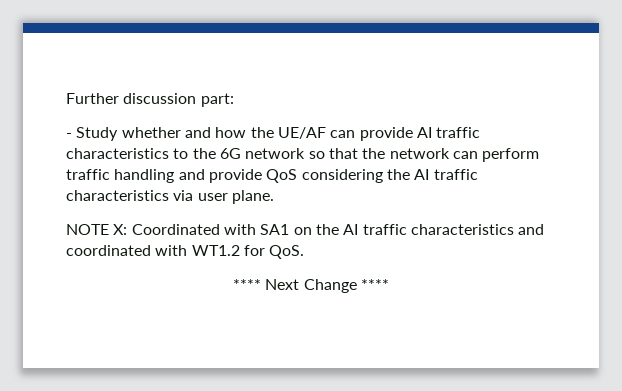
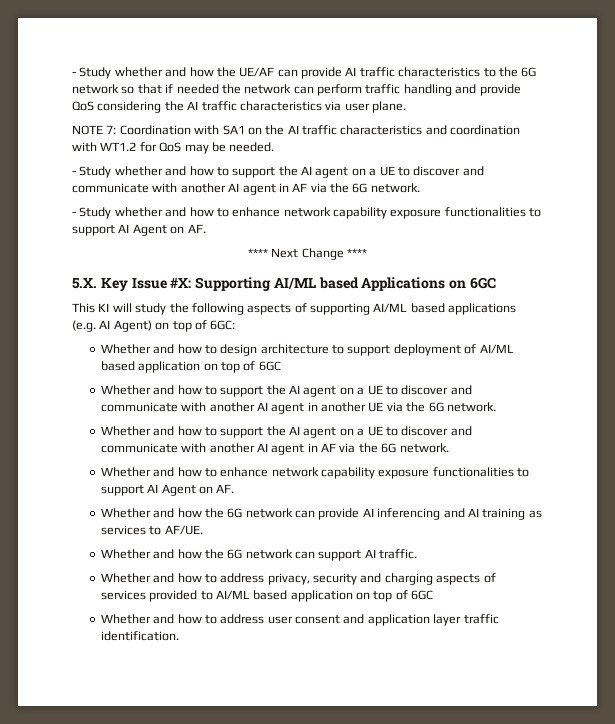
[66,93,234,107] Further discussion part: // -> (72, 73) none
(358, 153) none -> [165,84,219,94] if needed
[113,224,220,235] X: Coordinated -> [106,125,191,135] 7: Coordination
[66,245,151,256] coordinated -> [450,125,521,135] coordination
[269,245,305,259] [233,279,389,293] QoS. // **** Next Change **** -> [159,142,275,154] [72,166,484,178] [72,183,420,195] [72,207,542,219] [72,224,206,236] [247,248,368,260] [72,277,497,291] [72,303,517,315] [72,320,236,332] [100,344,514,356] [100,361,281,373] [100,385,472,397] [100,402,496,414] [100,426,472,438] [100,443,449,455] [100,467,530,479] [100,484,235,496] [100,508,542,520] [100,525,203,535] [100,549,418,561] [100,573,496,585] [100,590,434,602] [100,614,499,626] [100,631,179,641] QoS may be needed. // - Study whether and how to support the AI agent on a UE to discover and communicate with another AI agent in AF via the 6G network. // - Study whether and how to enhance network capability exposure functionalities to support AI Agent on AF. // **** Next Change **** // 5.X. Key Issue #X: Supporting AI/ML based Applications on 6GC // This KI will study the following aspects of supporting AI/ML based applications (e.g. AI Agent) on top of 6GC: // Whether and how to design architecture to support deployment of AI/ML based application on top of 6GC // Whether and how to support the AI agent on a UE to discover and communicate with another AI agent in another UE via the 6G network. // Whether and how to support the AI agent on a UE to discover and communicate with another AI agent in AF via the 6G network. // Whether and how to enhance network capability exposure functionalities to support AI Agent on AF. // Whether and how the 6G network can provide AI inferencing and AI training as services to AF/UE. // Whether and how the 6G network can support AI traffic. // Whether and how to address privacy, security and charging aspects of services provided to AI/ML based application on top of 6GC // Whether and how to address user consent and application layer traffic identification.

